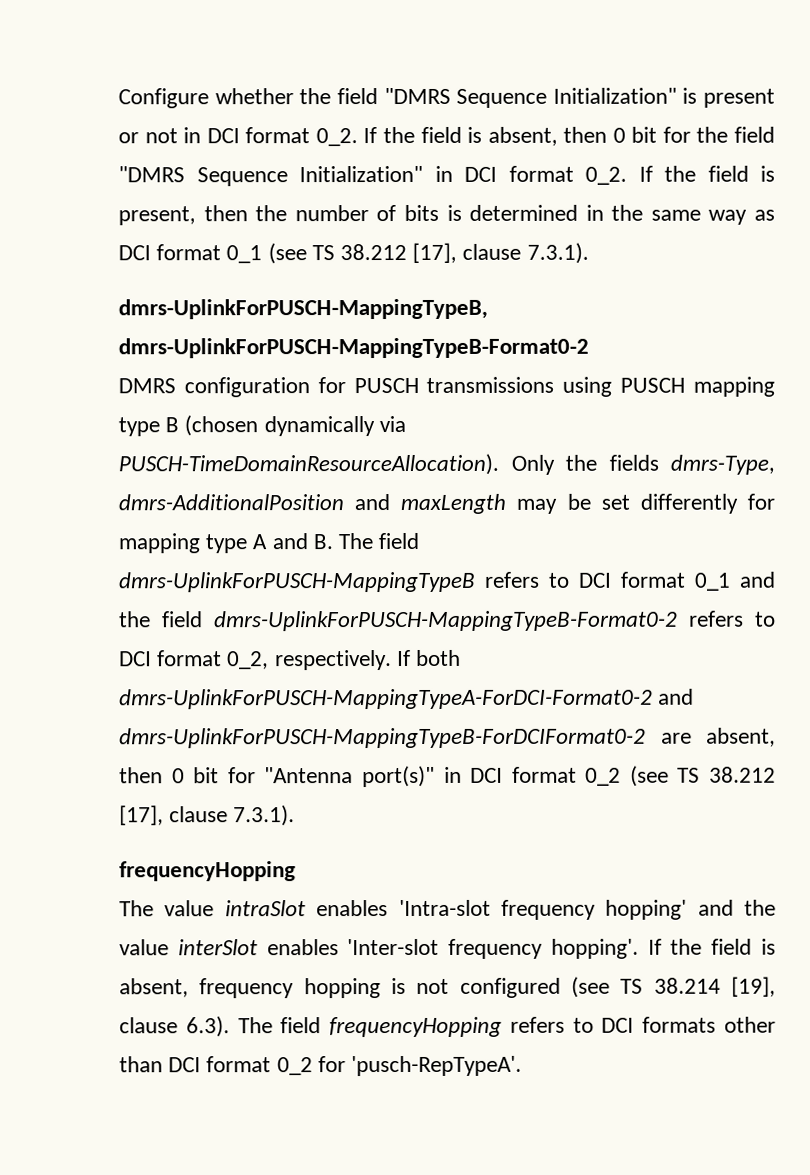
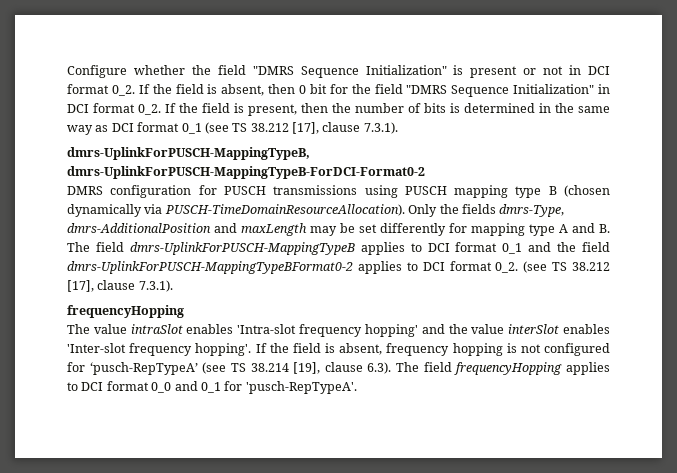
[118,337,589,359] dmrs-UplinkForPUSCH-MappingTypeB-Format0-2 -> [67,166,425,179] dmrs-UplinkForPUSCH-MappingTypeB-ForDCI-Format0-2
[484,571,540,588] refers -> [360,242,405,255] applies
[214,610,776,632] [119,649,462,671] [119,688,695,710] [119,727,776,749] [119,765,622,788] dmrs-UplinkForPUSCH-MappingTypeB-Format0-2 refers to DCI format 0_2, respectively. If both dmrs-UplinkForPUSCH-MappingTypeA-ForDCI-Format0-2 and dmrs-UplinkForPUSCH-MappingTypeB-ForDCIFormat0-2 are absent, then 0 bit for "Antenna port(s)" in DCI format 0_2 -> [67,261,519,274] dmrs-UplinkForPUSCH-MappingTypeBFormat0-2 applies to DCI format 0_2.
(561, 987) none -> [67,362,198,375] for ‘pusch-RepTypeA’
[509,1016,776,1033] [119,1056,313,1076] refers to DCI formats other than DCI format 0_2 -> [565,362,610,375] [67,381,221,393] applies to DCI format 0_0 and 0_1

